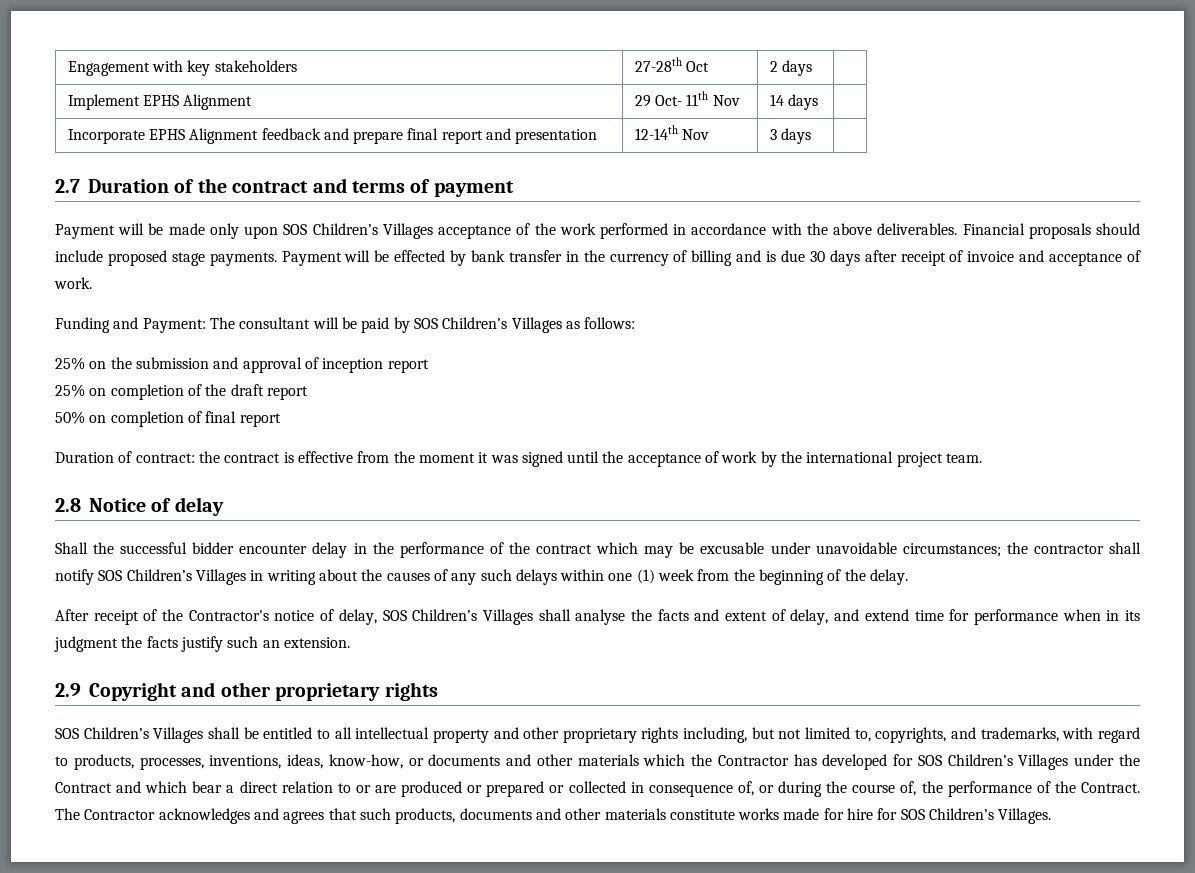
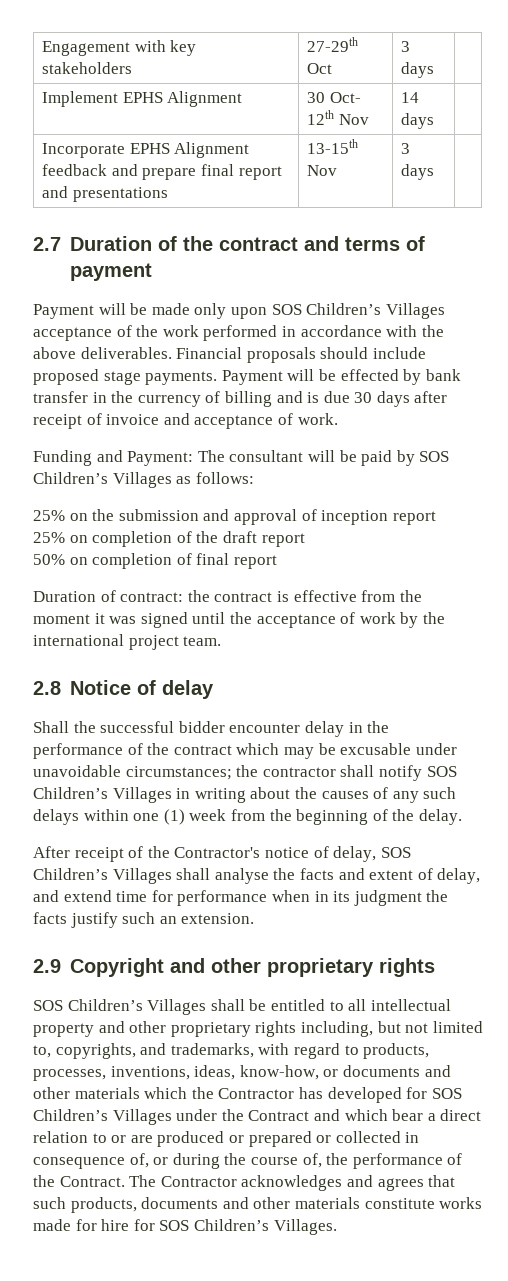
[634,57,682,72] 27-28th -> [307,37,359,52] 27-29th
[769,61,778,72] 2 -> [401,41,411,52] 3
[634,91,709,107] 29 Oct- 11th -> [307,92,361,103] [307,110,335,125] 30 Oct- 12th
[515,129,598,144] [634,125,678,140] presentation | 12-14th -> [72,187,168,202] [307,139,359,154] presentations | 13-15th

